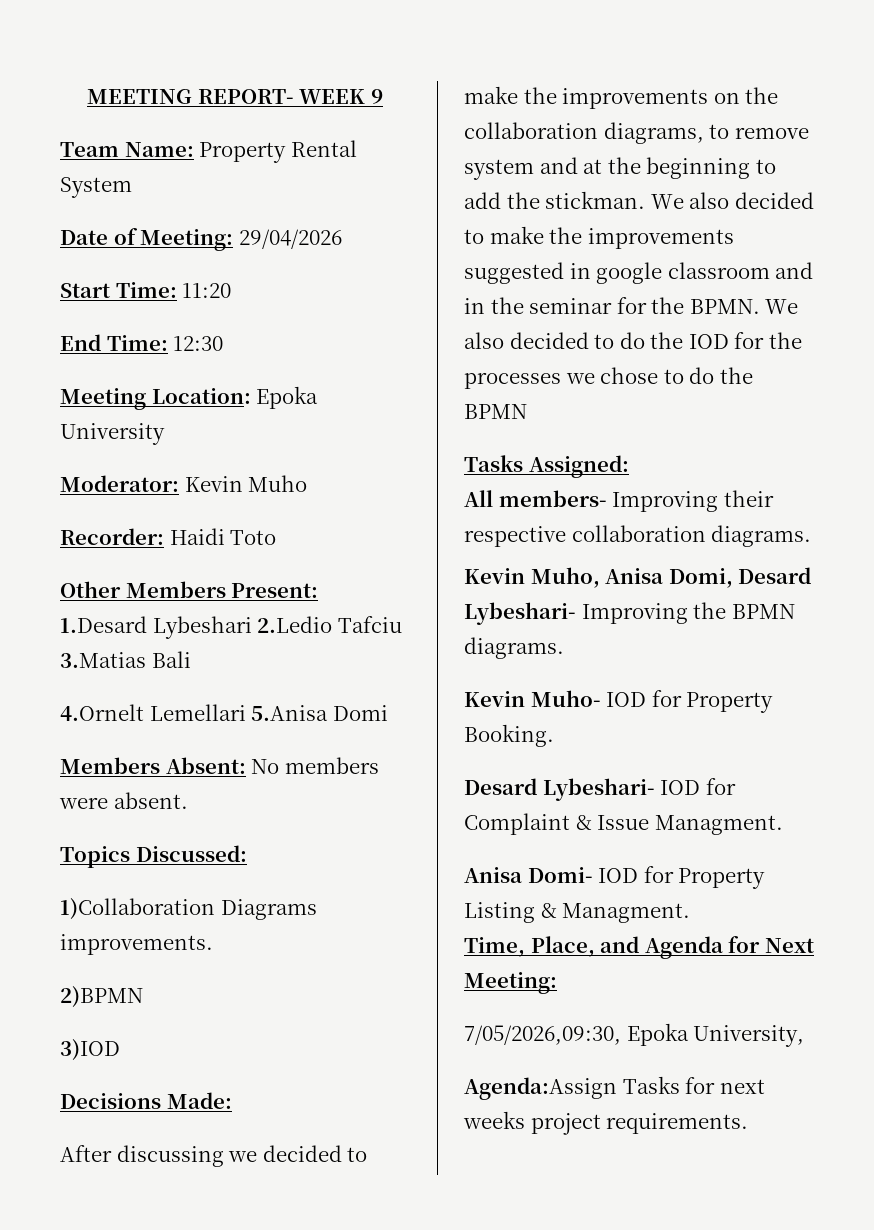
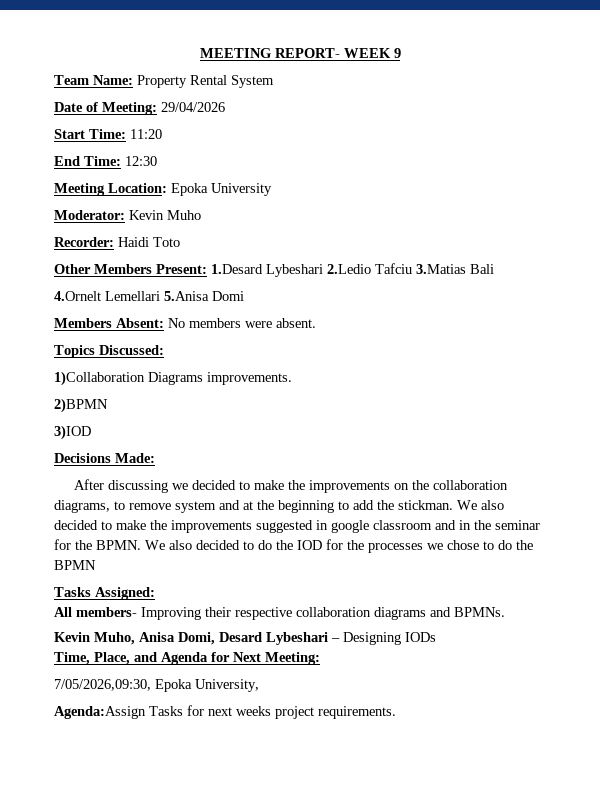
[711,525,812,547] diagrams. -> [374,607,505,620] diagrams and BPMNs.
[464,602,795,625] [464,637,564,659] [464,690,774,713] [464,724,554,747] [464,778,736,801] [464,813,783,835] [464,866,766,889] [464,902,691,923] Lybeshari- Improving the BPMN diagrams. // Kevin Muho- IOD for Property Booking. // Desard Lybeshari- IOD for Complaint & Issue Managment. // Anisa Domi- IOD for Property Listing & Managment. -> [266,632,436,645] Lybeshari – Designing IODs

